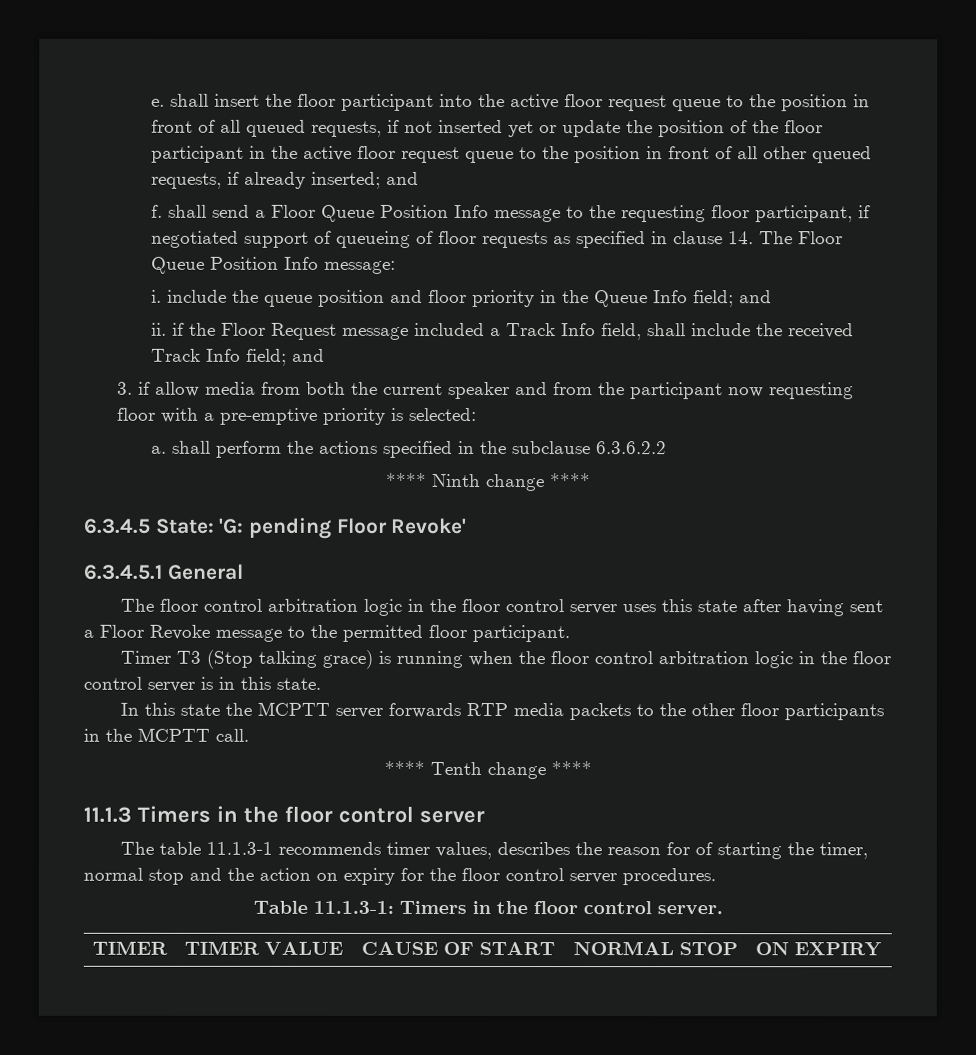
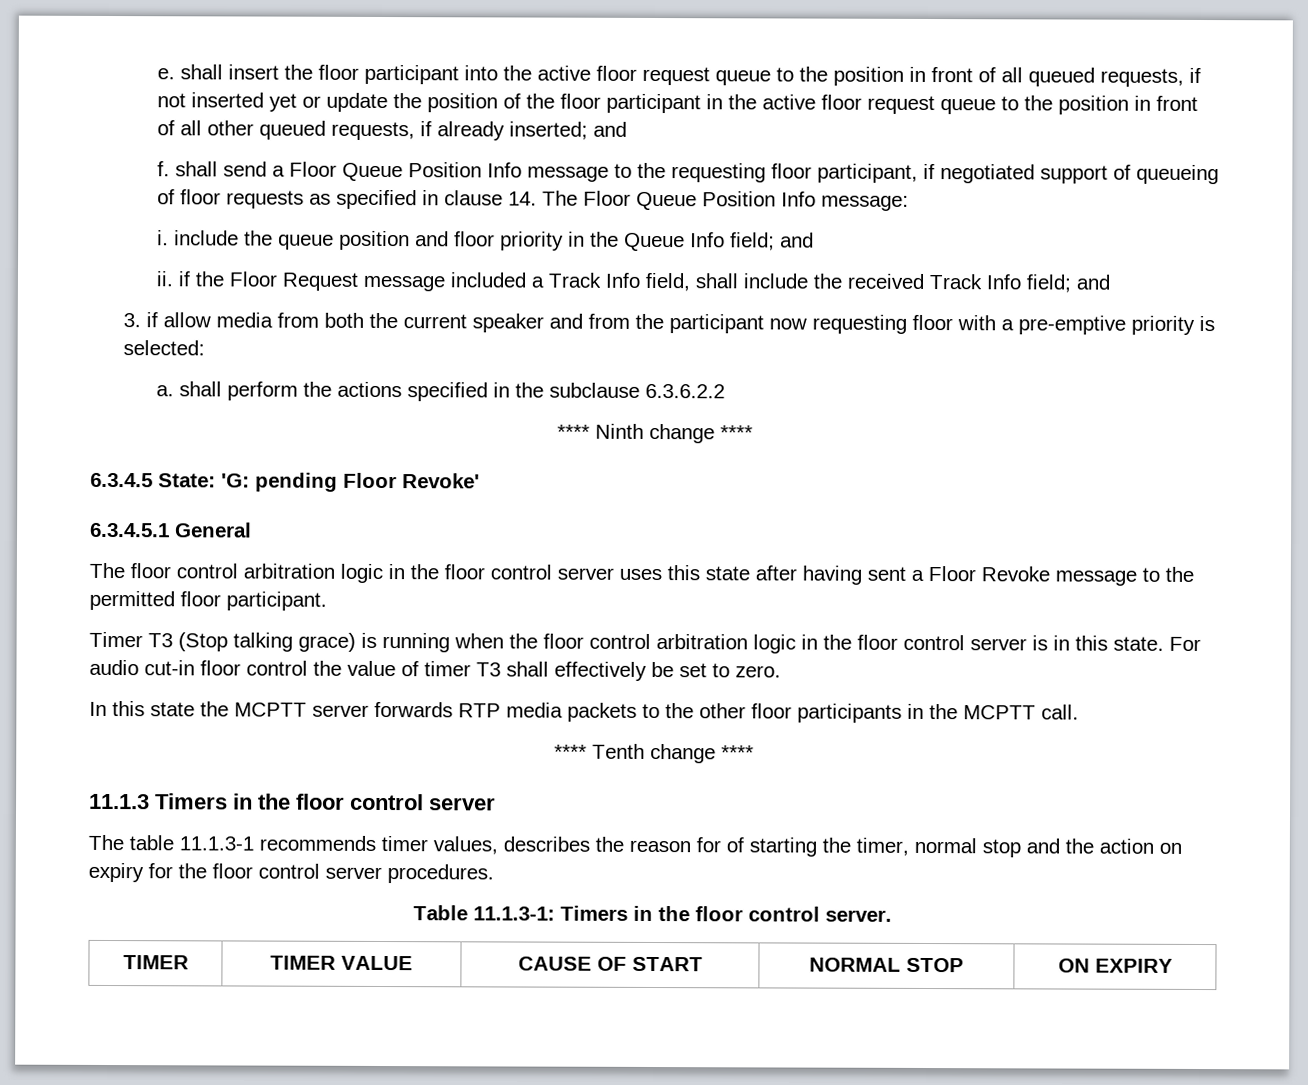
(321, 683) none -> [1169,636,1201,652] [89,659,781,681] For audio cut-in floor control the value of timer T3 shall effectively be set to zero.

